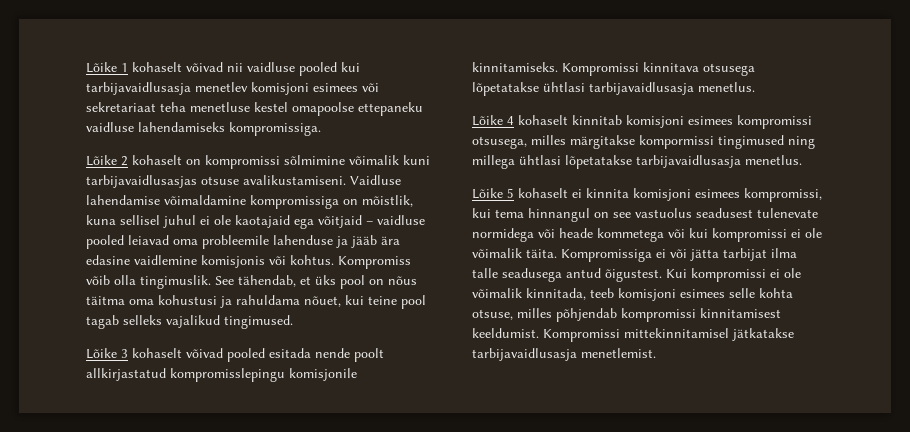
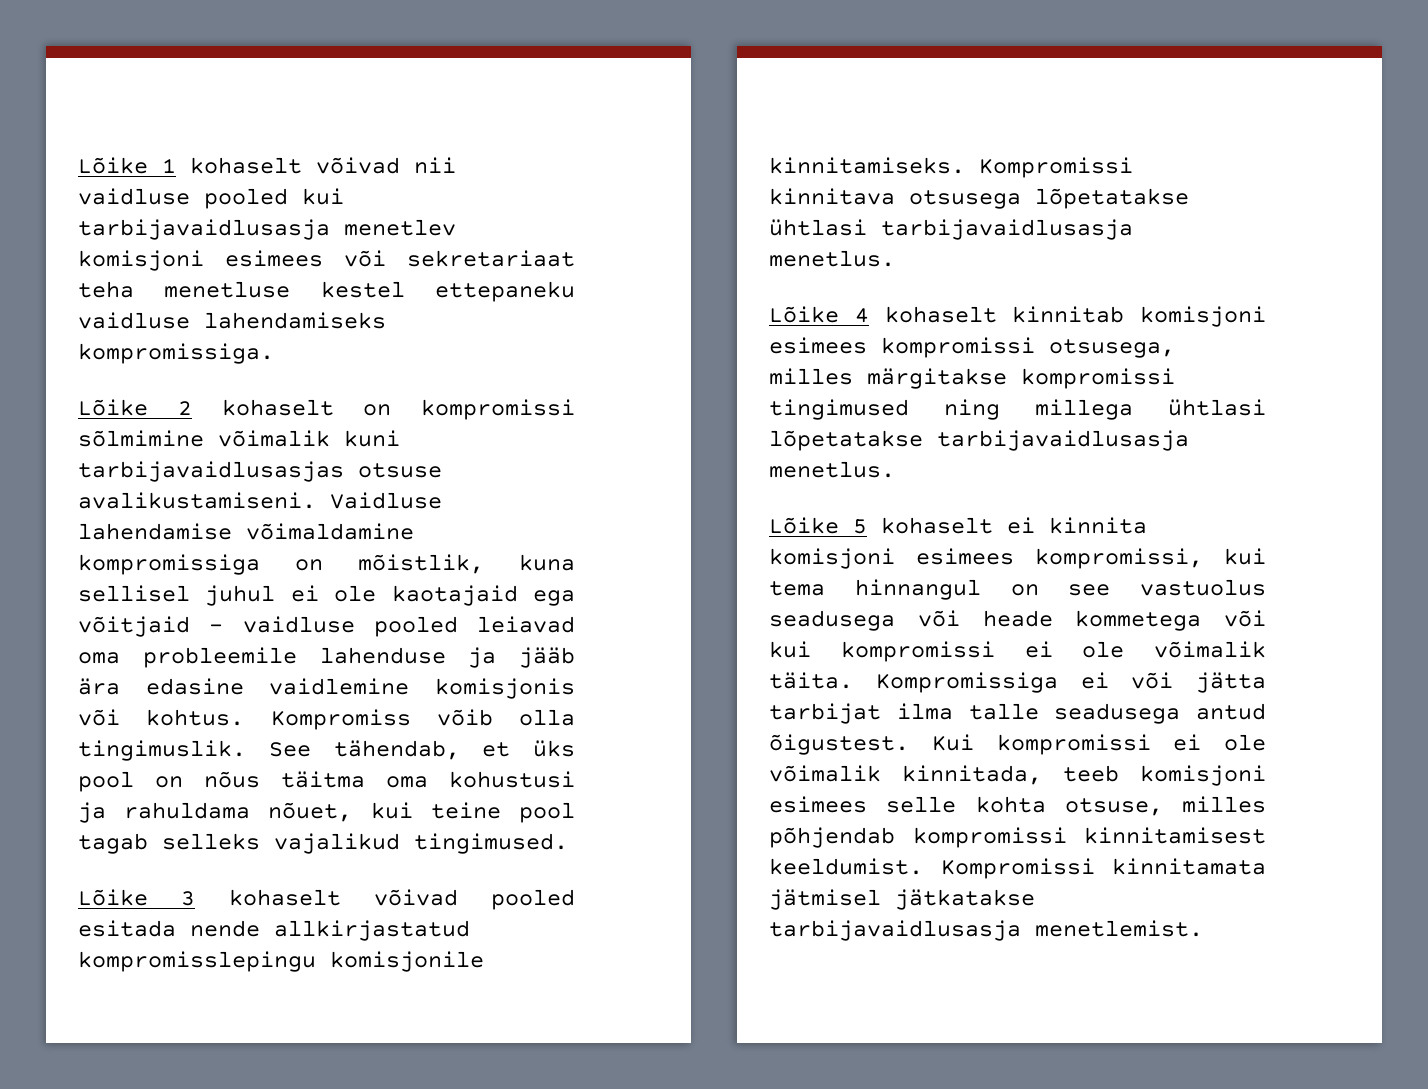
[292,102,354,116] omapoolse -> (405, 289) none
[354,348,384,362] poolt -> (260, 928) none
[639,135,714,149] kompormissi -> [1021,368,1175,389] kompromissi
[696,208,818,218] [472,228,534,242] seadusest tulenevate normidega -> [769,610,895,631] seadusega
[624,328,729,338] mittekinnitamisel -> [1112,858,1266,875] [769,889,881,910] kinnitamata jätmisel

